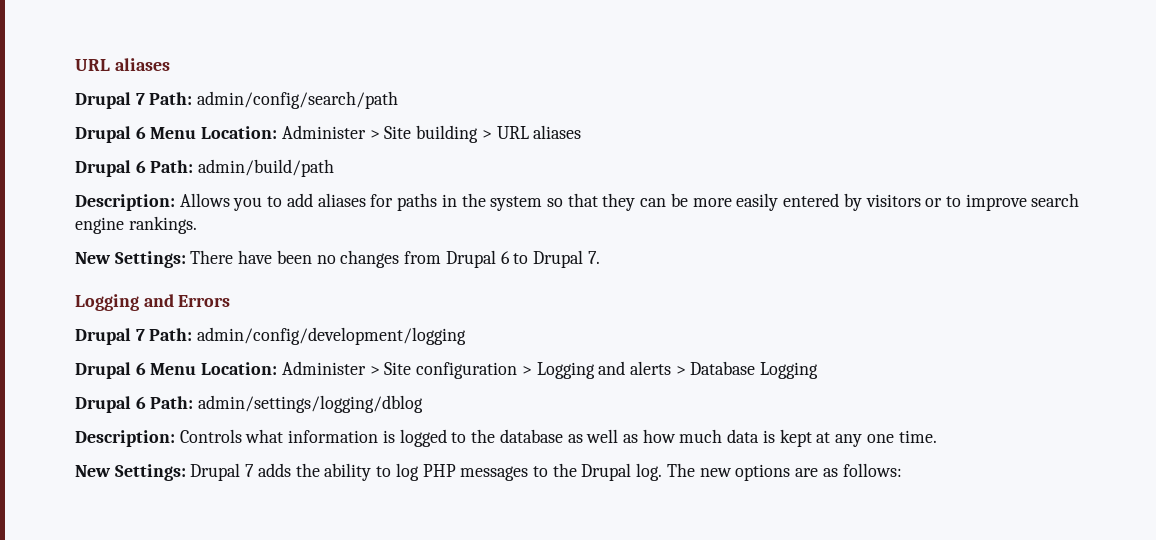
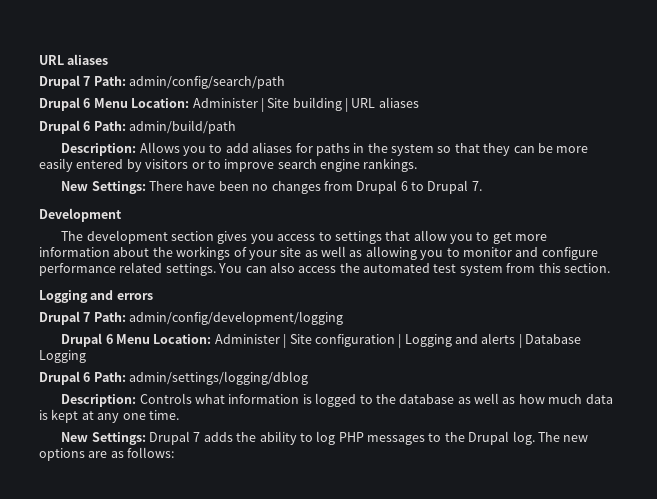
[369,130,380,139] > -> [260,98,264,112] |
[481,130,492,139] > -> [345,98,348,112] |
[75,294,231,311] // Logging and Errors -> [39,208,122,222] [61,230,548,244] [39,246,598,260] [39,262,610,276] [39,290,153,303] // Development // The development section gives you access to settings that allow you to get more information about the workings of your site as well as allowing you to monitor and configure performance related settings. You can also access the automated test system from this section. // Logging and errors
[369,366,380,375] > -> [283,334,287,348] |
[521,366,532,375] > -> [398,334,402,348] |
[675,366,686,375] > -> [518,334,522,348] |

